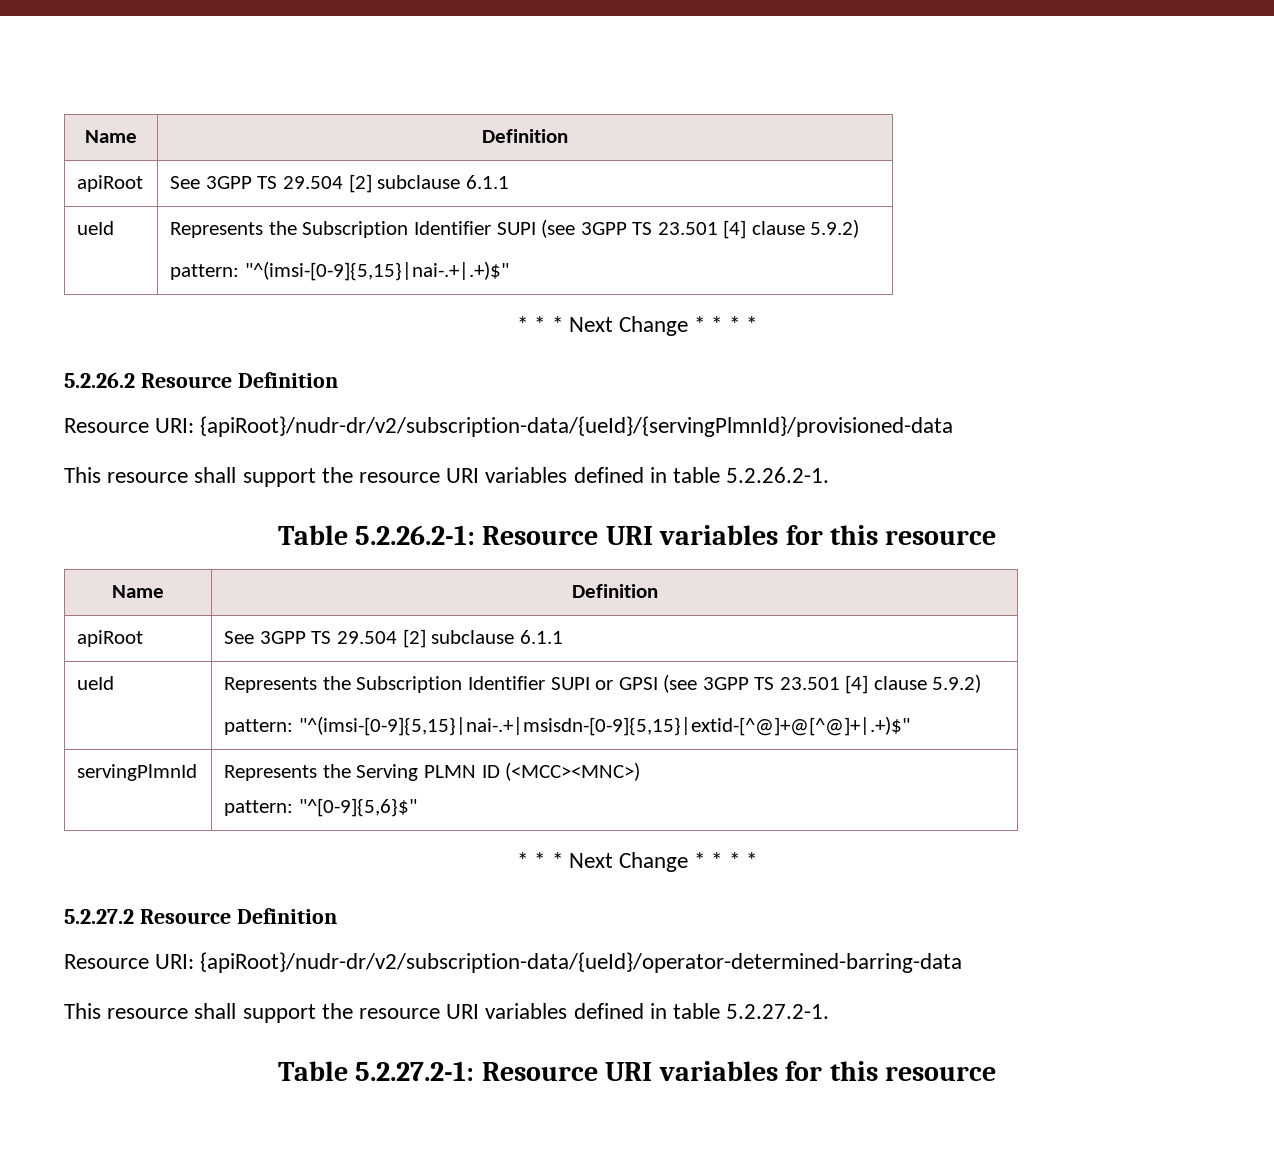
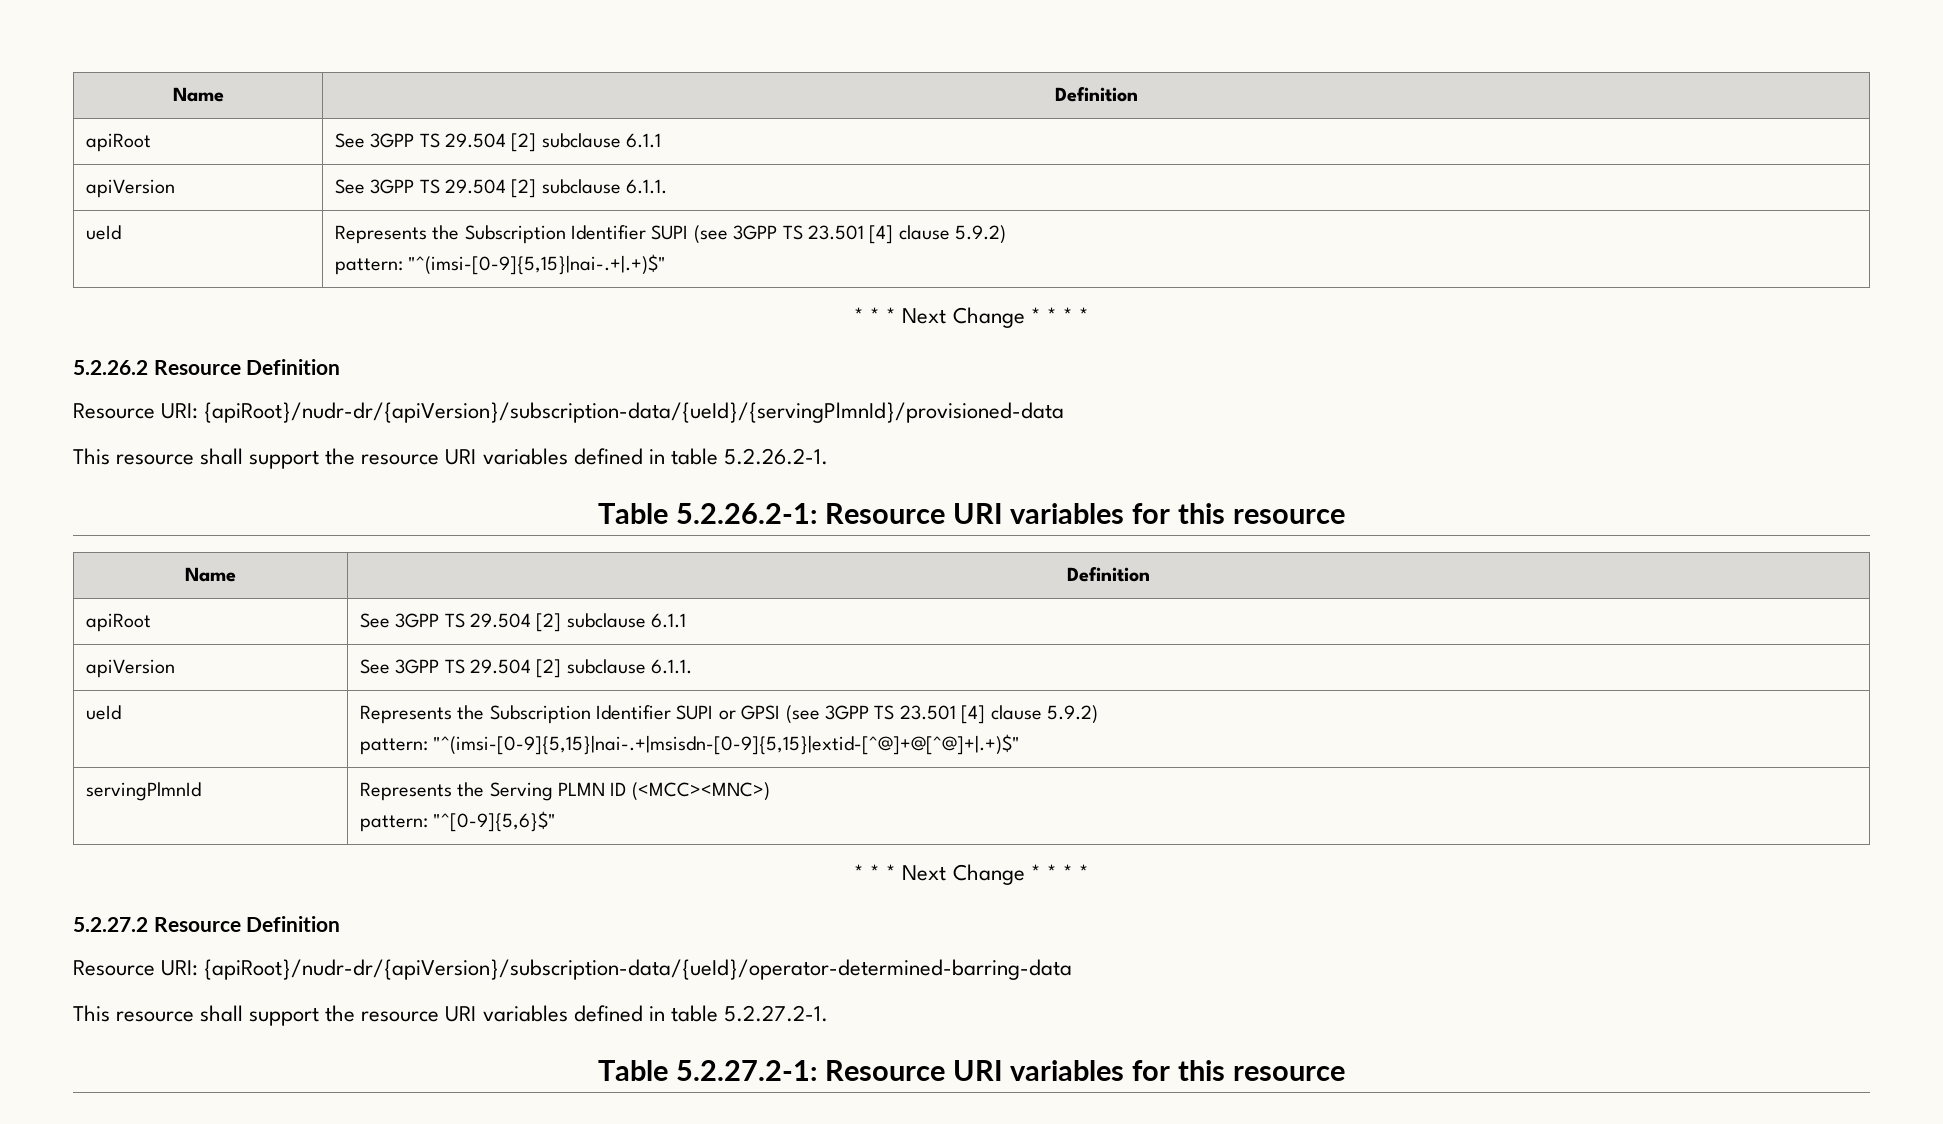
(509, 182) none -> [85,179,175,198] [334,179,668,198] // apiVersion | See 3GPP TS 29.504 [2] subclause 6.1.1.
[200,416,954,437] {apiRoot}/nudr-dr/v2/subscription-data/{ueId}/{servingPlmnId}/provisioned-data -> [204,402,1065,423] {apiRoot}/nudr-dr/{apiVersion}/subscription-data/{ueId}/{servingPlmnId}/provisioned-data
(563, 637) none -> [85,659,175,678] [359,659,693,678] // apiVersion | See 3GPP TS 29.504 [2] subclause 6.1.1.
[200,952,963,973] {apiRoot}/nudr-dr/v2/subscription-data/{ueId}/operator-determined-barring-data -> [204,959,1073,980] {apiRoot}/nudr-dr/{apiVersion}/subscription-data/{ueId}/operator-determined-barring-data

